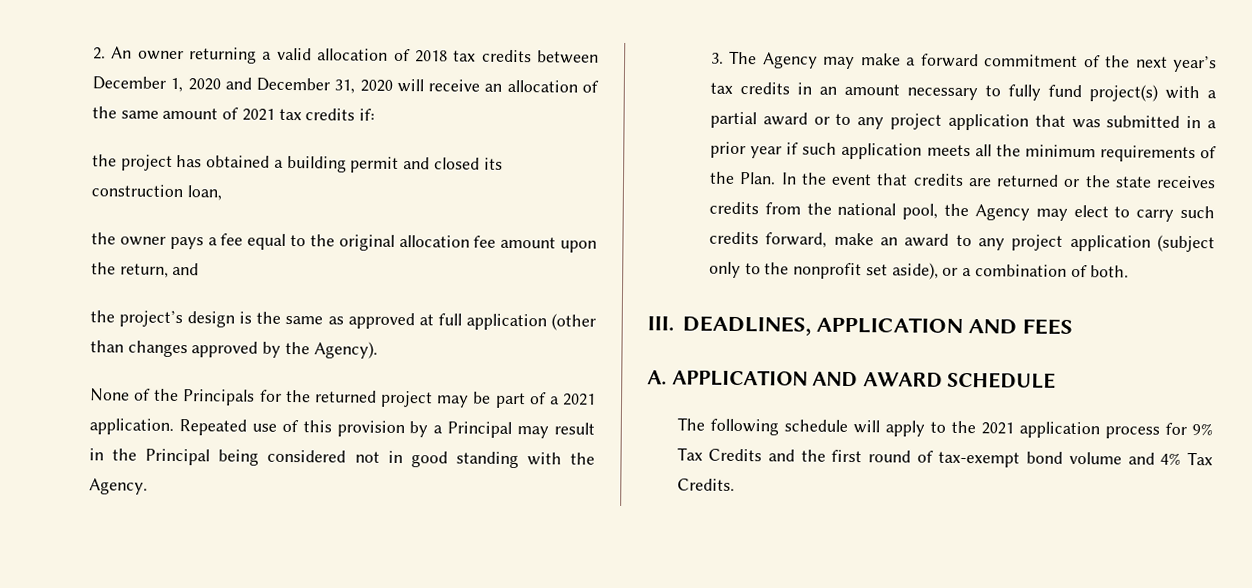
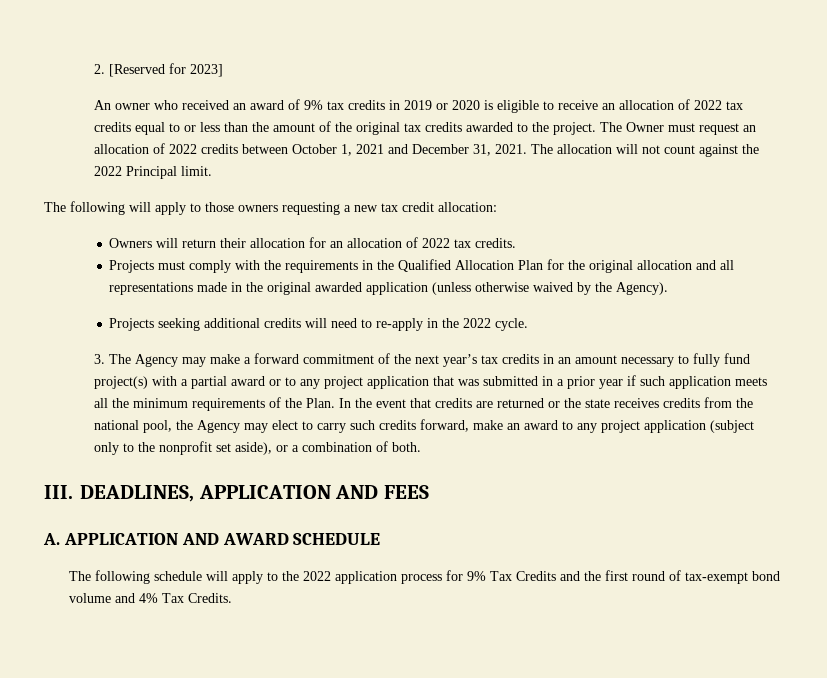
[111,46,599,64] [92,76,599,94] [92,106,376,121] [92,154,503,173] [91,184,222,201] [91,232,597,253] [91,262,200,278] [90,310,596,331] [90,340,378,359] [90,388,596,409] [89,418,595,439] [89,448,596,469] [89,478,149,495] An owner returning a valid allocation of 2018 tax credits between December 1, 2020 and December 31, 2020 will receive an allocation of the same amount of 2021 tax credits if: // the project has obtained a building permit and closed its construction loan, // the owner pays a fee equal to the original allocation fee amount upon the return, and // the project’s design is the same as approved at full application (other than changes approved by the Agency). // None of the Principals for the returned project may be part of a 2021 application. Repeated use of this provision by a Principal may result in the Principal being considered not in good standing with the Agency. -> [109,63,224,77] [94,99,744,113] [94,121,757,135] [94,143,760,157] [94,166,213,179] [44,201,497,215] [109,237,517,248] [109,259,735,273] [109,282,669,295] [109,318,529,331] [Reserved for 2023] // An owner who received an award of 9% tax credits in 2019 or 2020 is eligible to receive an allocation of 2022 tax credits equal to or less than the amount of the original tax credits awarded to the project. The Owner must request an allocation of 2022 credits between October 1, 2021 and December 31, 2021. The allocation will not count against the 2022 Principal limit. // The following will apply to those owners requesting a new tax credit allocation: // Owners will return their allocation for an allocation of 2022 tax credits. // Projects must comply with the requirements in the Qualified Allocation Plan for the original allocation and all representations made in the original awarded application (unless otherwise waived by the Agency). // Projects seeking additional credits will need to re-apply in the 2022 cycle.
[980,422,1014,435] 2021 -> [303,571,332,581] 2022

